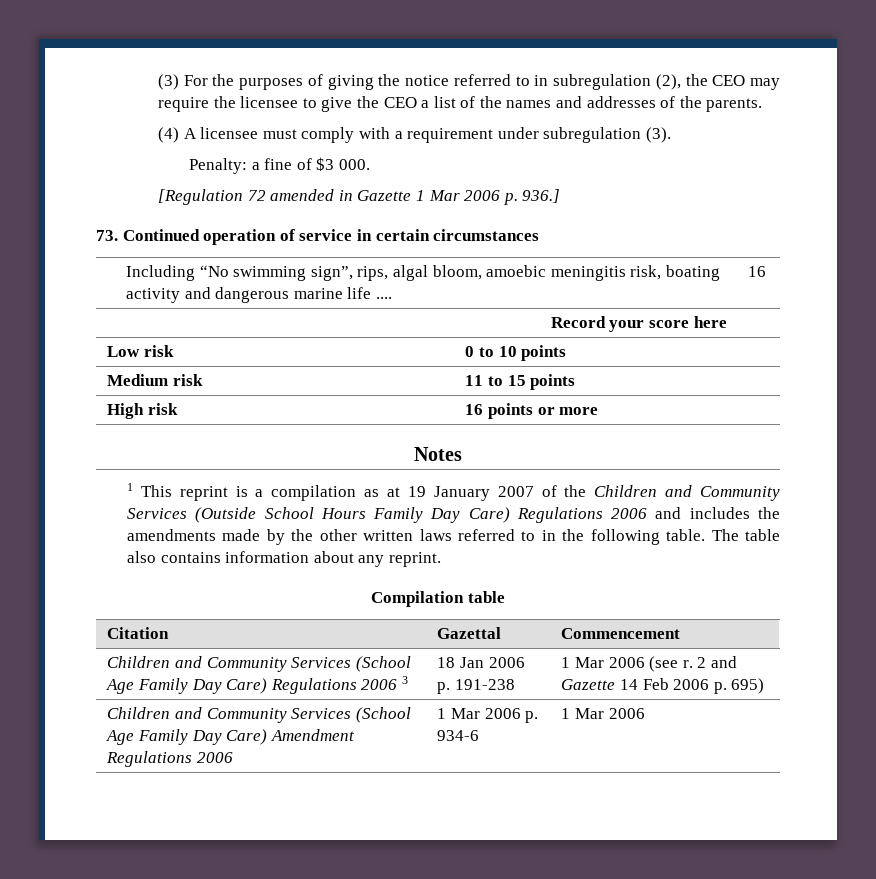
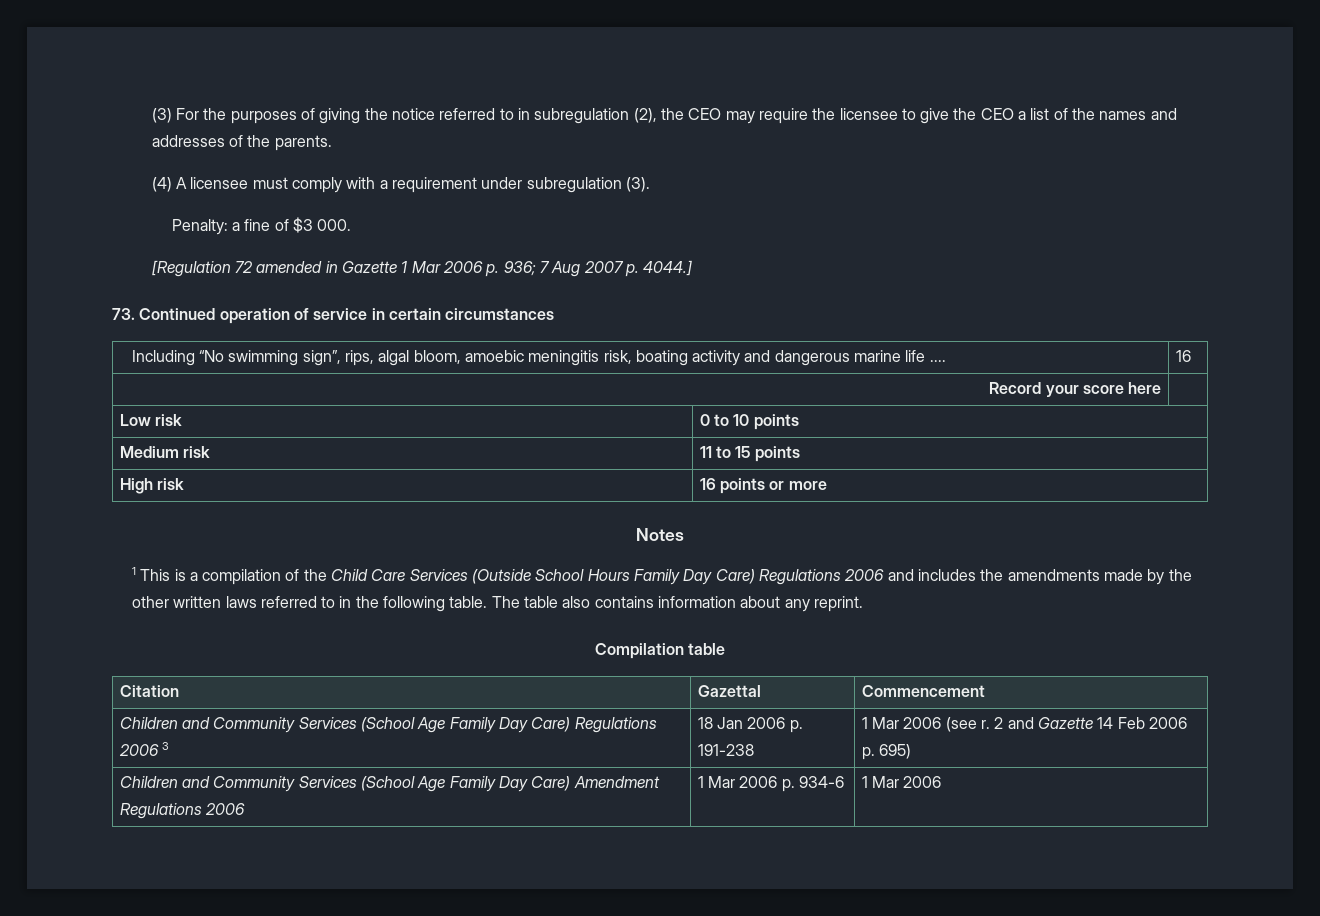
[522,189,561,203] 936.] -> [503,260,693,277] 936; 7 Aug 2007 p. 4044.]
[179,486,228,501] reprint -> (171, 575) none
[364,485,780,501] as at 19 January 2007 of the Children and Community -> [285,569,406,581] of the Child Care

